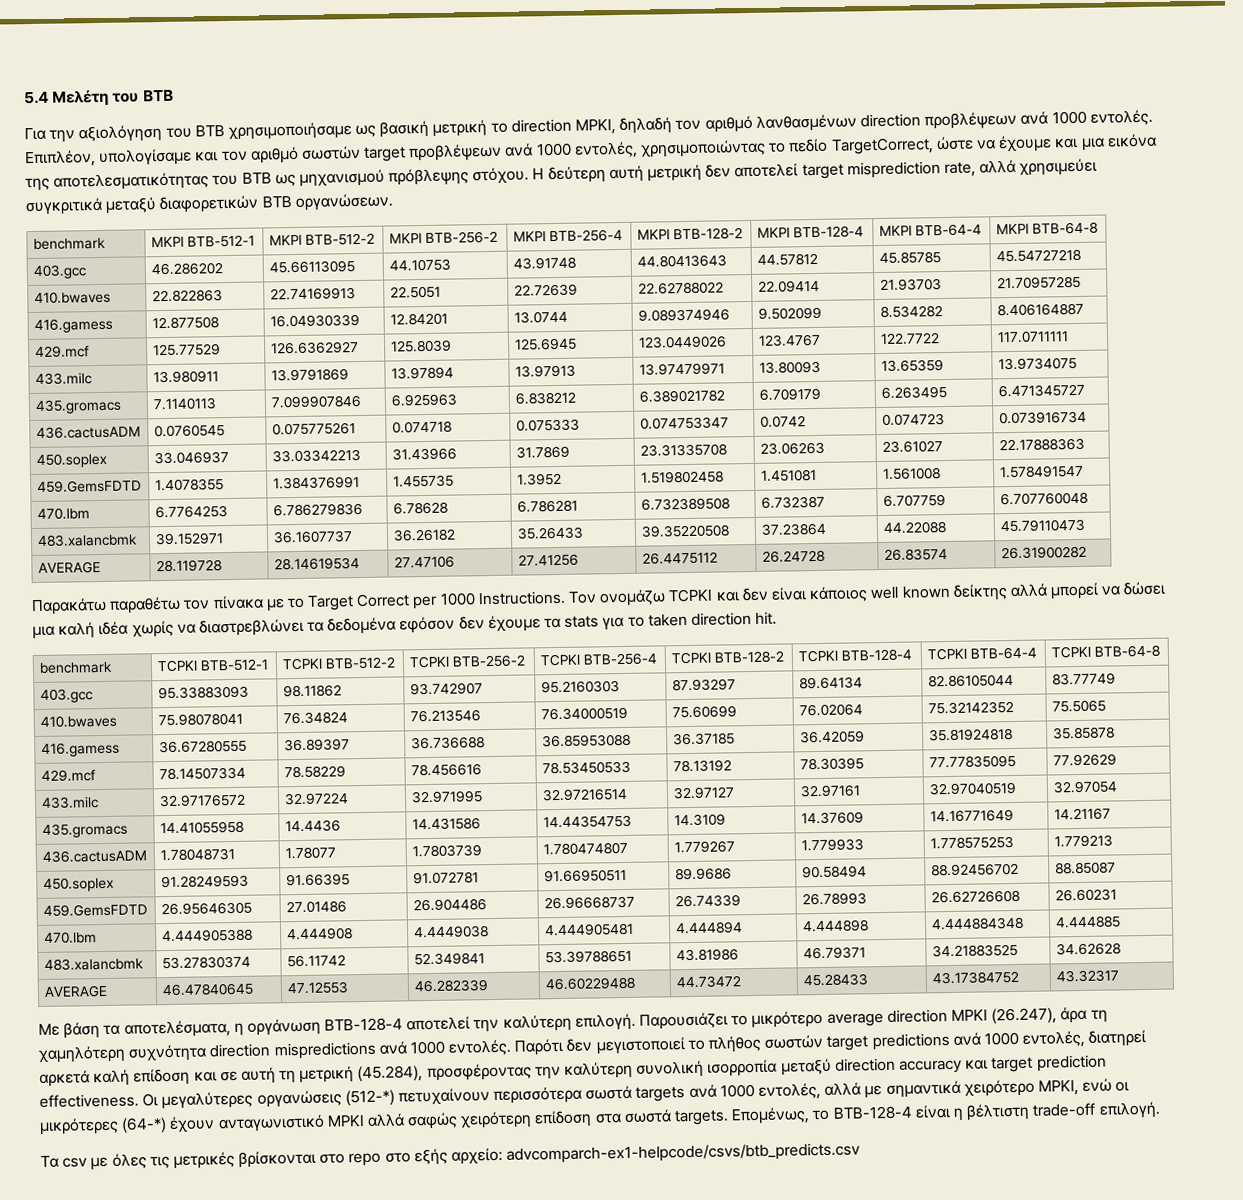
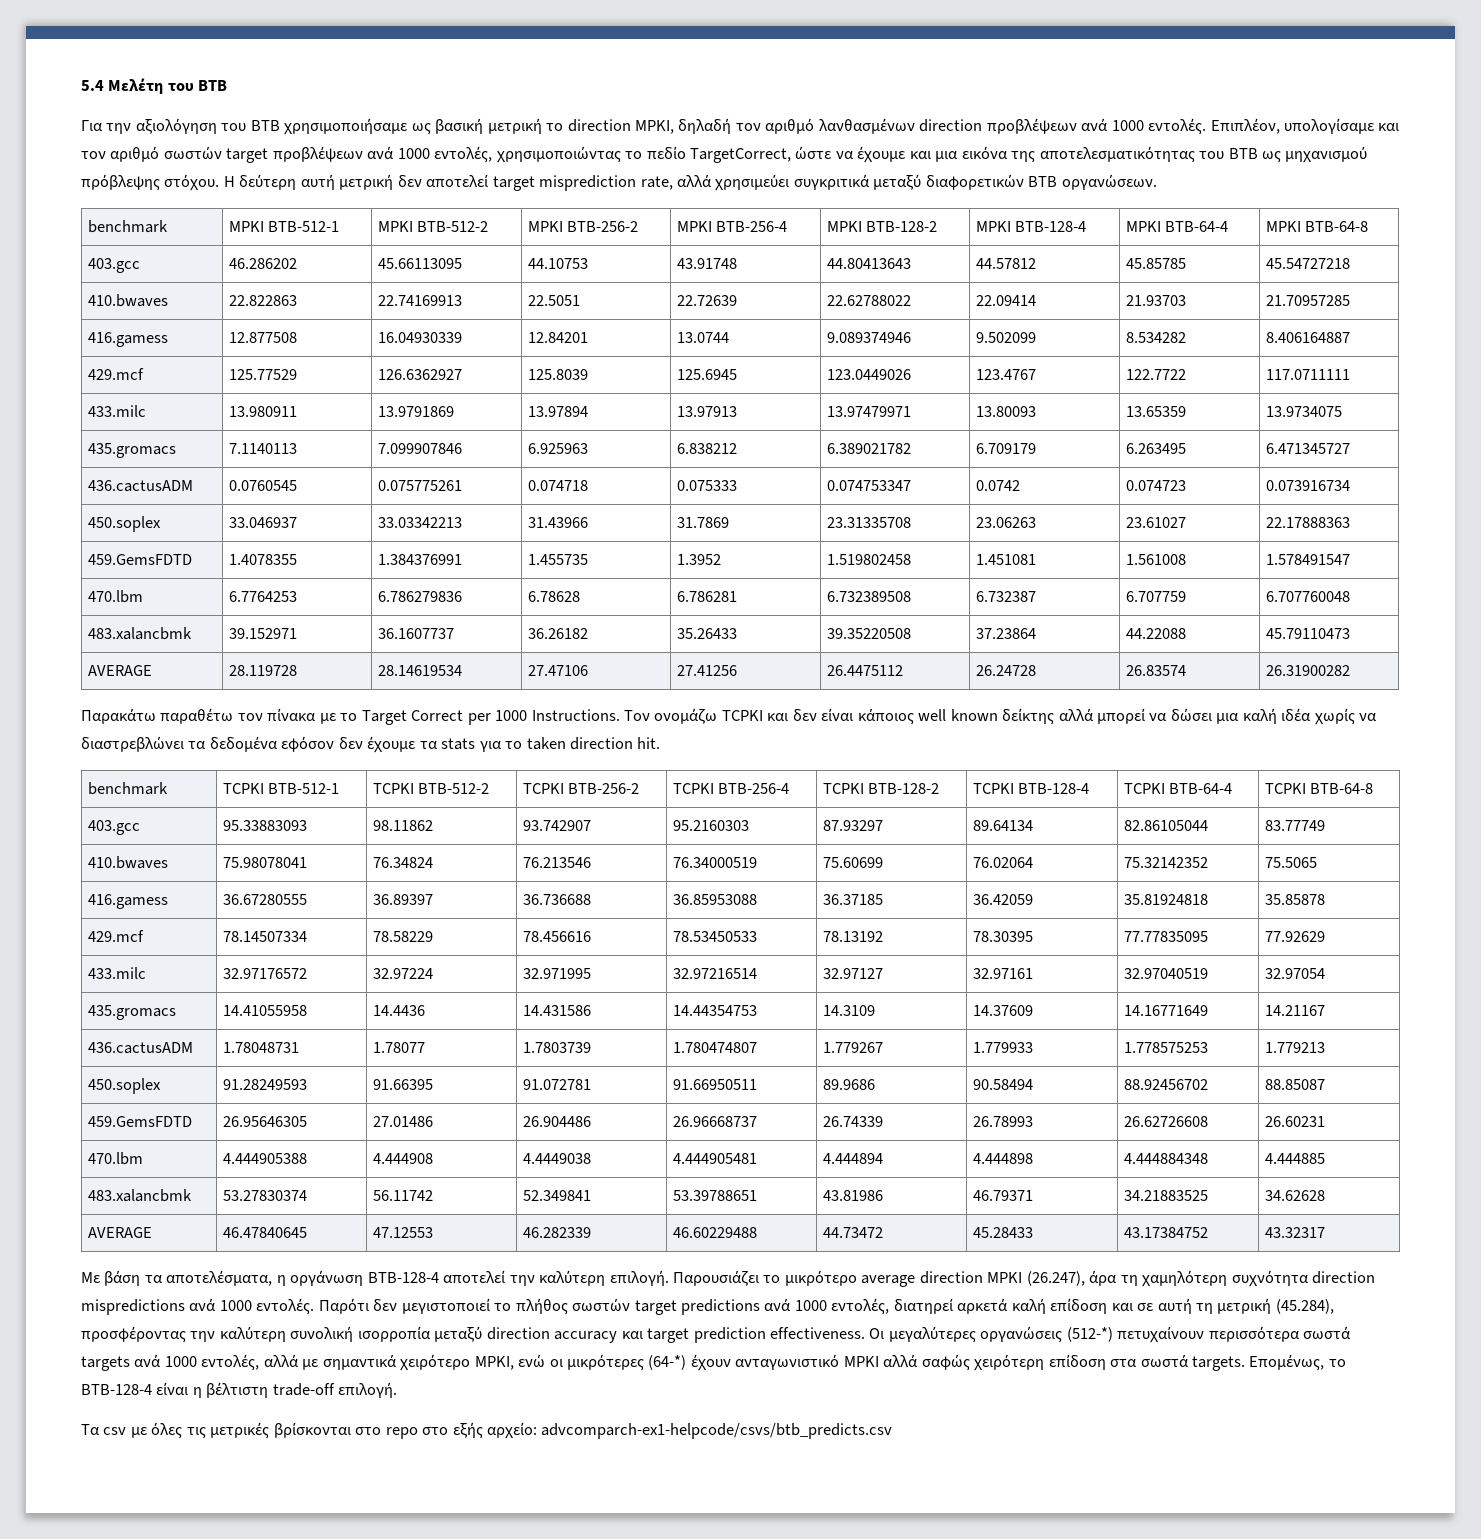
[150,234,255,248] [268,232,375,246] [388,230,498,244] [512,228,623,243] [636,227,743,241] [756,225,864,239] [878,223,982,237] [995,223,1029,235] MKPI BTB-512-1 | MKPI BTB-512-2 | MKPI BTB-256-2 | MKPI BTB-256-4 | MKPI BTB-128-2 | MKPI BTB-128-4 | MKPI BTB-64-4 | MKPI -> [228,221,340,232] [377,221,489,232] [527,221,639,232] [676,221,788,232] [826,221,938,232] [975,221,1087,232] [1125,221,1229,232] [1265,221,1301,232] MPKI BTB-512-1 | MPKI BTB-512-2 | MPKI BTB-256-2 | MPKI BTB-256-4 | MPKI BTB-128-2 | MPKI BTB-128-4 | MPKI BTB-64-4 | MPKI

